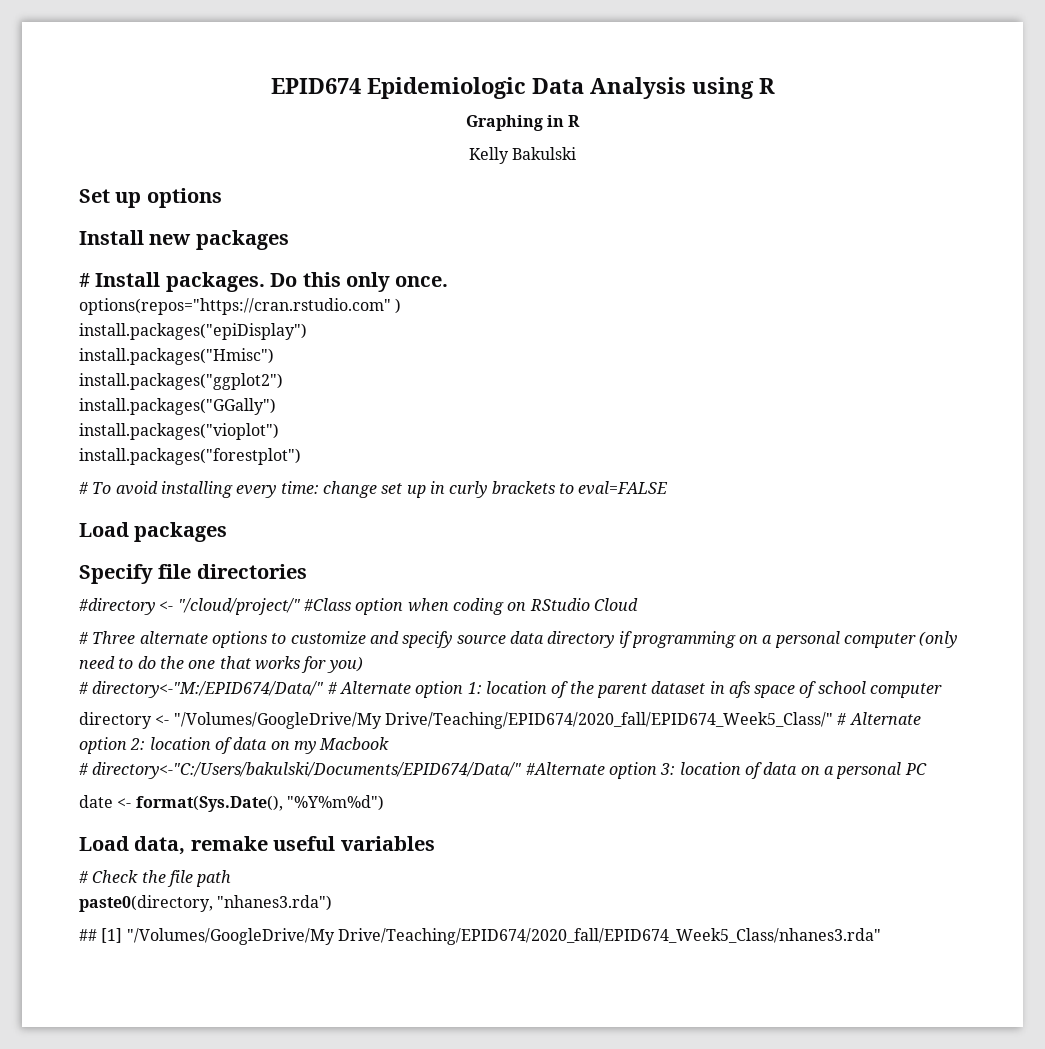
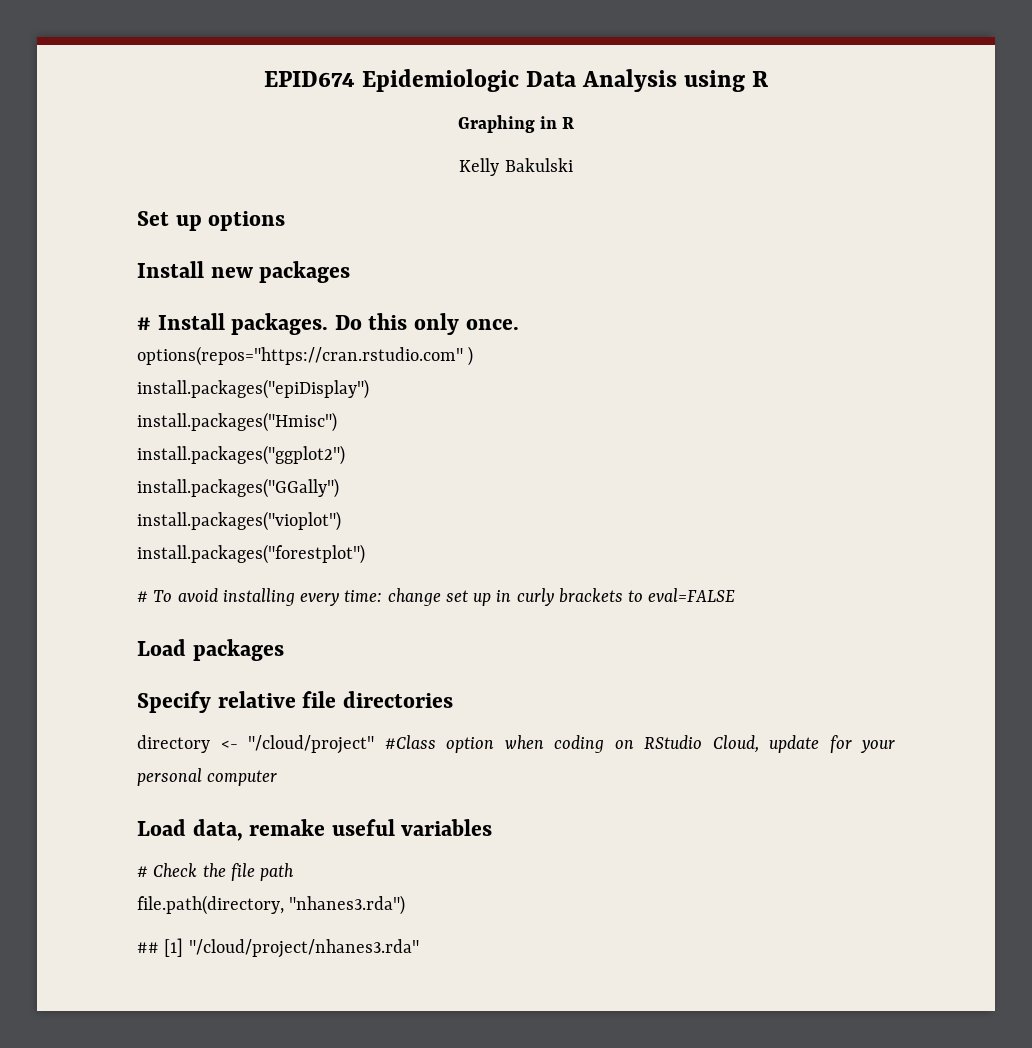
(153, 574) none -> [217,691,296,708] relative
[79,598,301,615] #directory <- "/cloud/project/" -> [137,735,374,754] directory <- "/cloud/project"
[593,598,638,611] [79,631,958,648] [79,656,363,673] [79,681,943,698] [79,712,921,729] [79,737,390,754] [79,762,927,779] [79,795,384,812] Cloud // # Three alternate options to customize and specify source data directory if programming on a personal computer (only need to do the one that works for you) // # directory<-"M:/EPID674/Data/" # Alternate option 1: location of the parent dataset in afs space of school computer // directory <- "/Volumes/GoogleDrive/My Drive/Teaching/EPID674/2020_fall/EPID674_Week5_Class/" # Alternate option 2: location of data on my Macbook // # directory<-"C:/Users/bakulski/Documents/EPID674/Data/" #Alternate option 3: location of data on a personal PC // date <- format(Sys.Date(), "%Y%m%d") -> [712,735,895,753] [137,768,278,786] Cloud, update for your personal computer
[79,895,213,912] paste0(directory, -> [137,895,284,915] file.path(directory,
[126,928,881,945] "/Volumes/GoogleDrive/My Drive/Teaching/EPID674/2020_fall/EPID674_Week5_Class/nhanes3.rda" -> [188,939,419,958] "/cloud/project/nhanes3.rda"

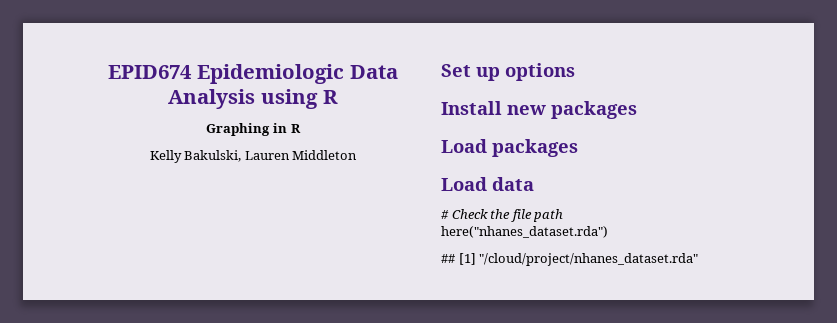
[504,158,573,172] Bakulski -> [184,150,358,162] Bakulski, Lauren Middleton
[137,313,519,335] [137,346,474,366] [137,379,369,399] [137,412,337,432] [137,445,345,465] [137,478,339,498] [137,511,341,531] [137,544,365,564] [137,588,736,606] [137,639,284,661] [137,691,453,713] [137,735,895,754] [137,768,278,786] [137,819,493,841] # Install packages. Do this only once. // options(repos="https://cran.rstudio.com" ) // install.packages("epiDisplay") // install.packages("Hmisc") // install.packages("ggplot2") // install.packages("GGally") // install.packages("vioplot") // install.packages("forestplot") // # To avoid installing every time: change set up in curly brackets to eval=FALSE // Load packages // Specify relative file directories // directory <- "/cloud/project" #Class option when coding on RStudio Cloud, update for your personal computer // Load data, remake useful variables -> [441,139,578,157] [441,177,534,191] Load packages // Load data
[137,895,406,915] file.path(directory, "nhanes3.rda") -> [441,226,608,238] here("nhanes_dataset.rda")
[188,939,419,958] "/cloud/project/nhanes3.rda" -> [479,253,699,266] "/cloud/project/nhanes_dataset.rda"

